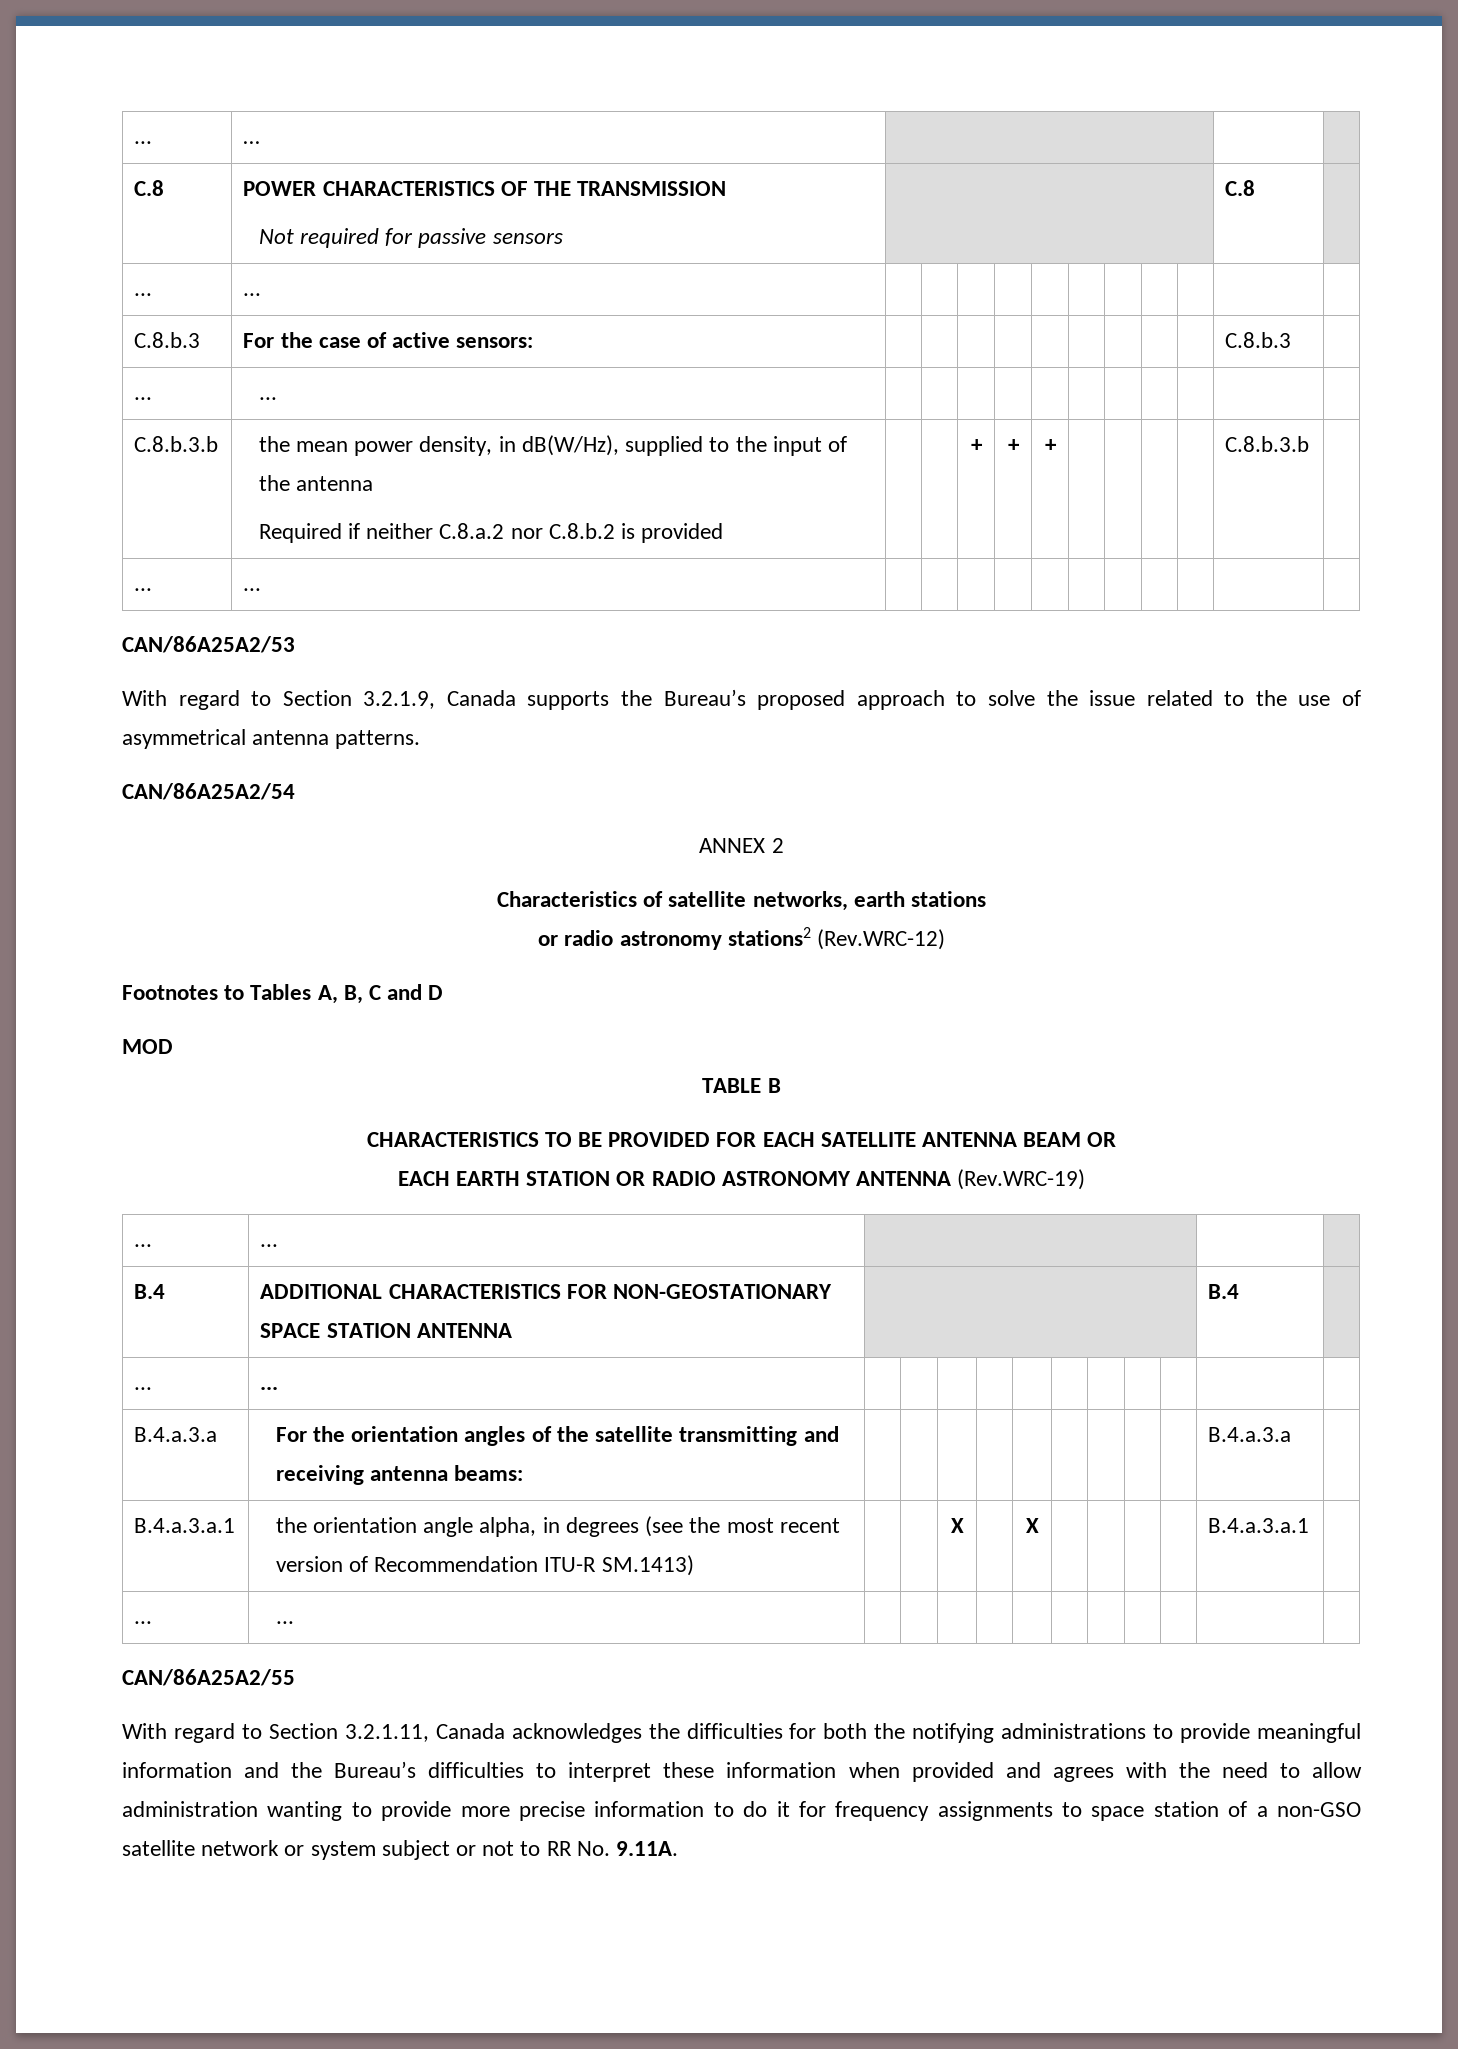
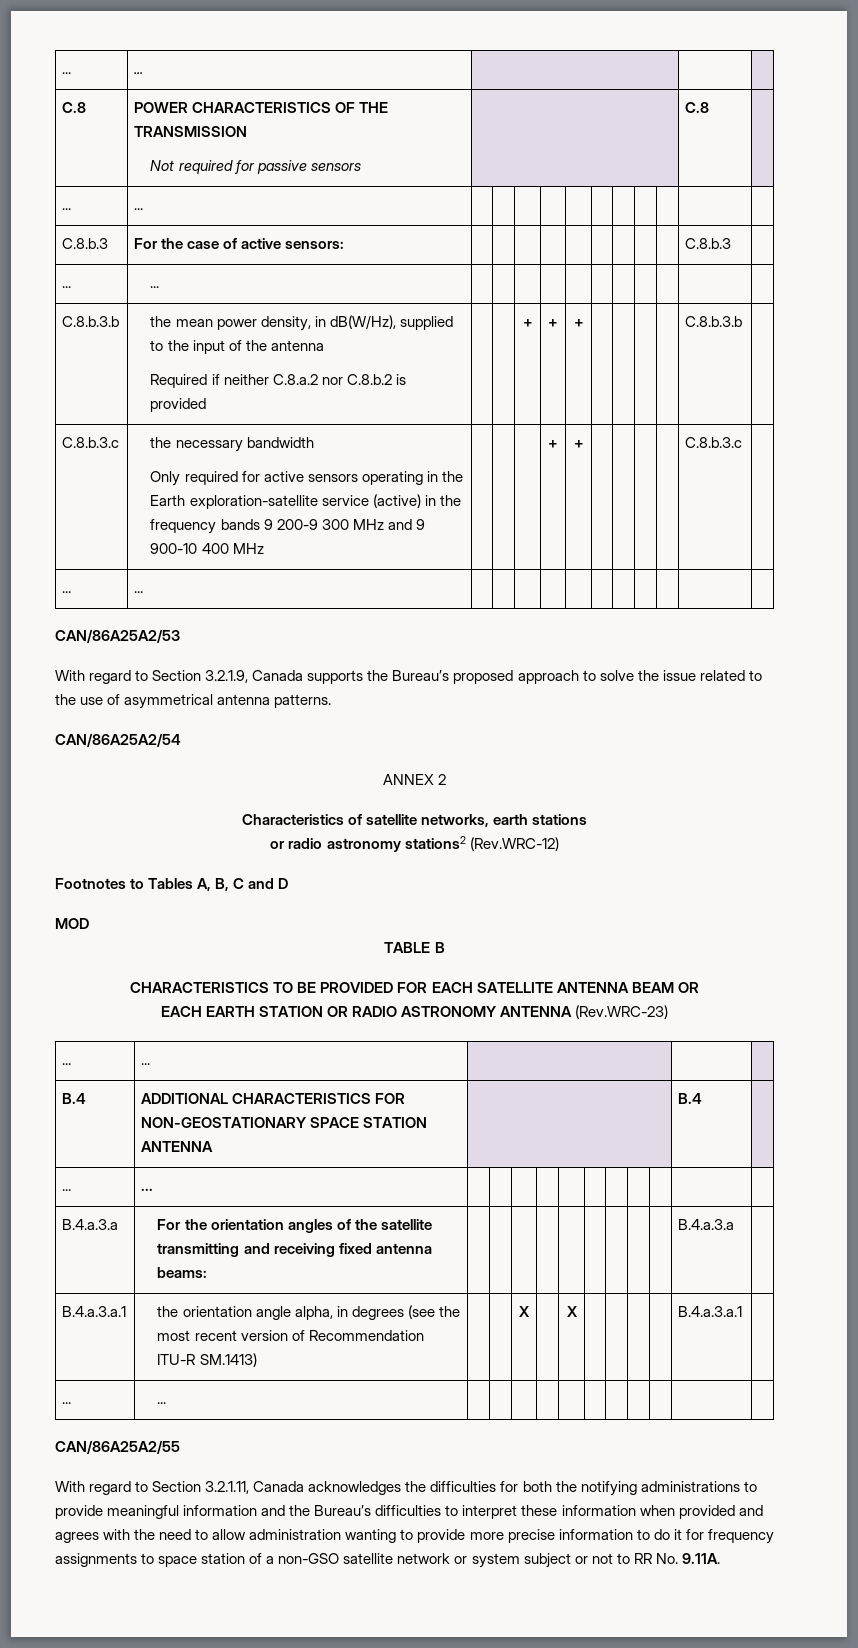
(1310, 444) none -> [62,437,120,448] [150,437,314,452] [150,471,463,486] [150,494,461,509] [150,519,425,534] [150,543,264,554] [548,440,558,448] [573,440,584,448] [685,437,743,448] // C.8.b.3.c | the necessary bandwidth // Only required for active sensors operating in the Earth exploration-satellite service (active) in the frequency bands 9 200-9 300 MHz and 9 900-10 400 MHz | | | | + | + | | | | | C.8.b.3.c |
[957,1169,1086,1190] (Rev.WRC-19) -> [575,1005,669,1019] (Rev.WRC-23)
(364, 1475) none -> [338,1243,372,1254] fixed

